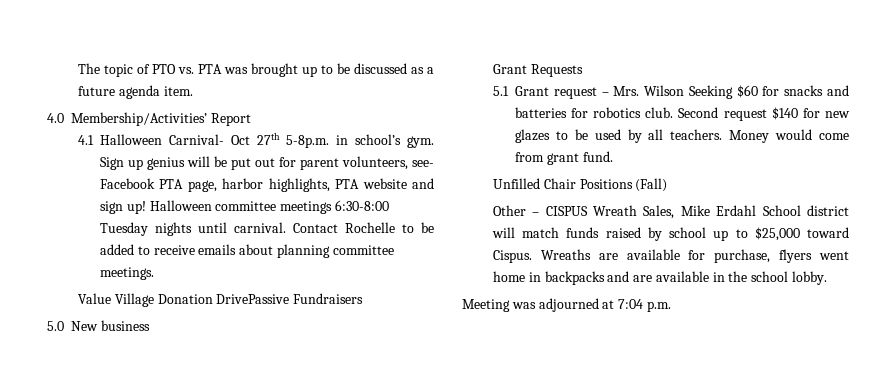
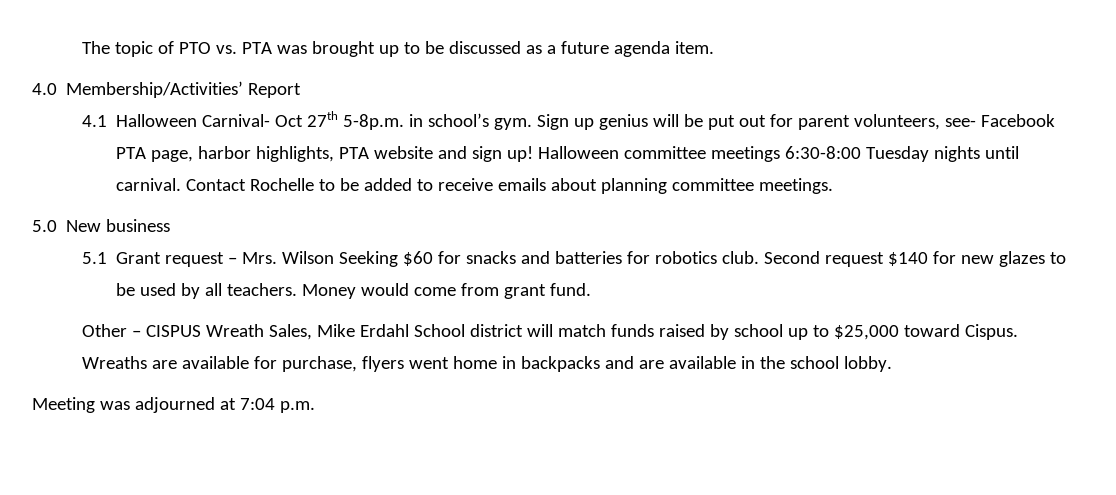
[77,293,364,307] // Value Village Donation DrivePassive Fundraisers -> (834, 186) none
[492,64,583,77] // Grant Requests -> (171, 225) none
[492,178,668,192] // Unfilled Chair Positions (Fall) -> (592, 289) none

